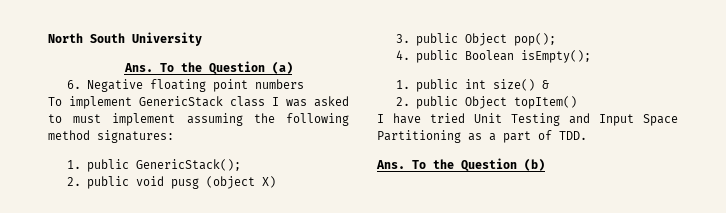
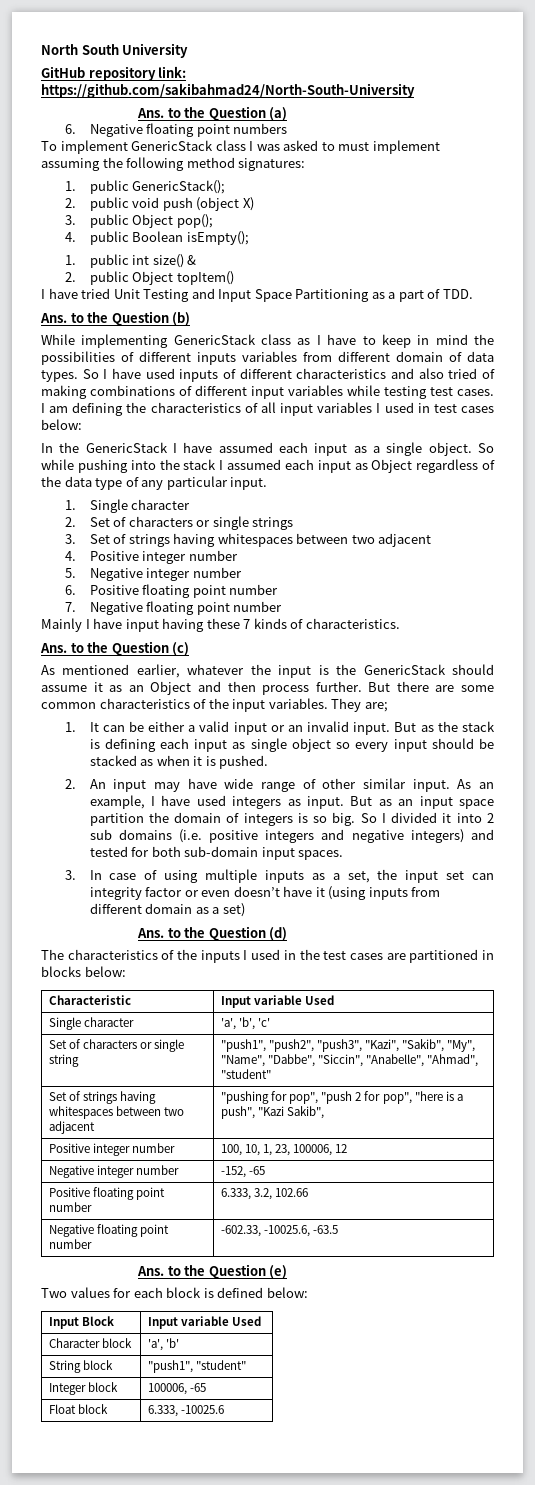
[123,63,174,72] // Ans. To -> [41,66,187,81] [41,83,415,98] [137,108,181,118] // GitHub repository link: https://github.com/sakibahmad24/North-South-University // Ans. to
[170,178,199,189] pusg -> [162,197,193,211] push
[412,160,426,169] To -> [70,313,84,323] to
(545, 164) none -> [41,334,495,348] [41,351,494,365] [41,368,496,382] [41,385,494,399] [41,402,494,416] [41,419,82,430] [41,442,494,456] [41,459,495,473] [41,476,268,490] [65,499,191,513] [65,516,294,530] [65,533,432,547] [65,550,238,564] [65,567,242,581] [65,584,279,598] [65,601,283,615] [41,618,400,632] [40,641,190,656] [41,664,494,678] [41,681,494,695] [41,698,388,712] [65,721,495,735] [89,738,494,752] [89,755,269,769] [65,778,494,792] [89,795,494,809] [89,812,494,826] [89,829,495,843] [89,846,344,860] [65,869,494,883] [89,886,441,900] [89,903,245,917] [137,926,288,941] [41,949,494,963] [41,966,126,977] [48,995,131,1005] [220,995,335,1008] [48,1017,134,1030] [220,1017,271,1030] [48,1039,185,1052] [48,1054,79,1067] [220,1039,476,1052] [220,1054,479,1067] [220,1069,271,1079] [48,1091,157,1104] [48,1106,185,1119] [48,1121,95,1134] [220,1091,463,1104] [220,1106,325,1119] [48,1143,176,1156] [220,1144,348,1156] [48,1165,180,1178] [220,1166,265,1178] [48,1187,166,1200] [48,1202,92,1212] [220,1188,309,1200] [48,1224,170,1237] [48,1239,92,1249] [220,1225,339,1237] [137,1264,288,1279] [41,1287,308,1298] [48,1316,114,1329] [147,1316,262,1329] [48,1338,132,1348] [147,1338,179,1351] [48,1360,113,1373] [147,1360,246,1373] [48,1382,118,1395] [147,1383,206,1395] [48,1404,108,1414] [147,1405,224,1417] // While implementing GenericStack class as I have to keep in mind the possibilities of different inputs variables from different domain of data types. So I have used inputs of different characteristics and also tried of making combinations of different input variables while testing test cases. I am defining the characteristics of all input variables I used in test cases below: // In the GenericStack I have assumed each input as a single object. So while pushing into the stack I assumed each input as Object regardless of the data type of any particular input. // 1. Single character // 2. Set of characters or single strings // 3. Set of strings having whitespaces between two adjacent // 4. Positive integer number // 5. Negative integer number // 6. Positive floating point number // 7. Negative floating point number // Mainly I have input having these 7 kinds of characteristics. // Ans. to the Question (c) // As mentioned earlier, whatever the input is the GenericStack should assume it as an Object and then process further. But there are some common characteristics of the input variables. They are; // 1. It can be either a valid input or an invalid input. But as the stack is defining each input as single object so every input should be stacked as when it is pushed. // 2. An input may have wide range of other similar input. As an example, I have used integers as input. But as an input space partition the domain of integers is so big. So I divided it into 2 sub domains (i.e. positive integers and negative integers) and tested for both sub-domain input spaces. // 3. In case of using multiple inputs as a set, the input set can integrity factor or even doesn’t have it (using inputs from different domain as a set) // Ans. to the Question (d) // The characteristics of the inputs I used in the test cases are partitioned in blocks below: // Characteristic | Input variable Used // Single character | 'a', 'b', 'c' // Set of characters or single string | "push1", "push2", "push3", "Kazi", "Sakib", "My", "Name", "Dabbe", "Siccin", "Anabelle", "Ahmad", "student" // Set of strings having whitespaces between two adjacent | "pushing for pop", "push 2 for pop", "here is a push", "Kazi Sakib", // Positive integer number | 100, 10, 1, 23, 100006, 12 // Negative integer number | -152, -65 // Positive floating point number | 6.333, 3.2, 102.66 // Negative floating point number | -602.33, -10025.6, -63.5 // Ans. to the Question (e) // Two values for each block is defined below: // Input Block | Input variable Used // Character block | 'a', 'b' // String block | "push1", "student" // Integer block | 100006, -65 // Float block | 6.333, -10025.6

